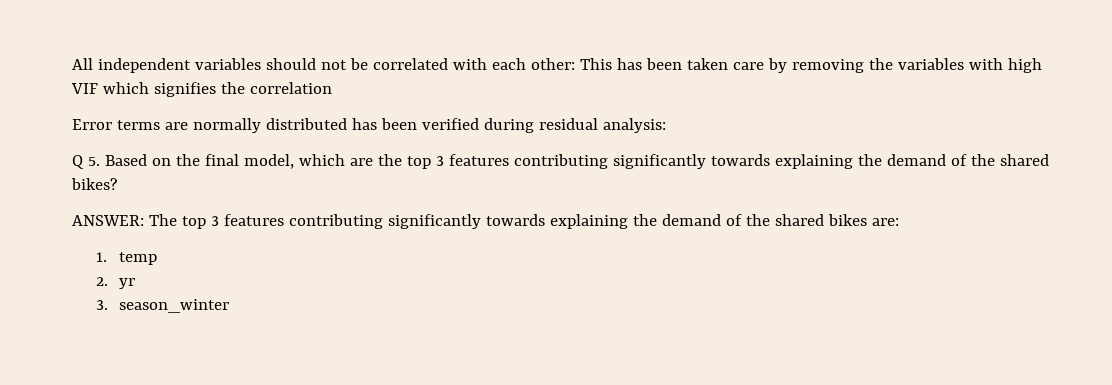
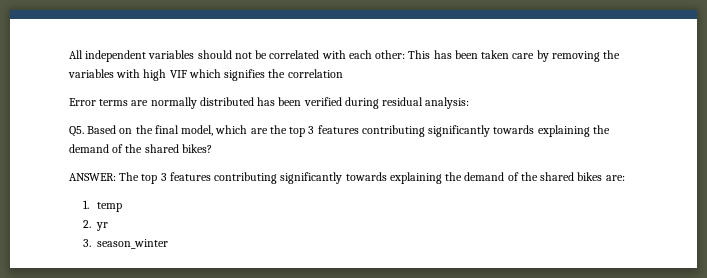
[72,155,100,169] Q 5. -> [69,126,84,137] Q5.

